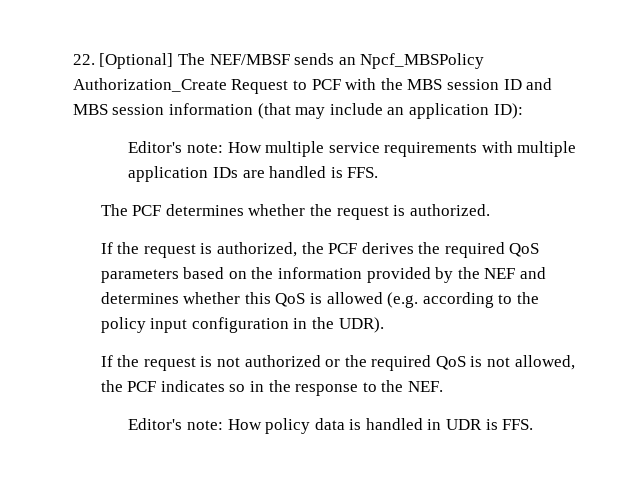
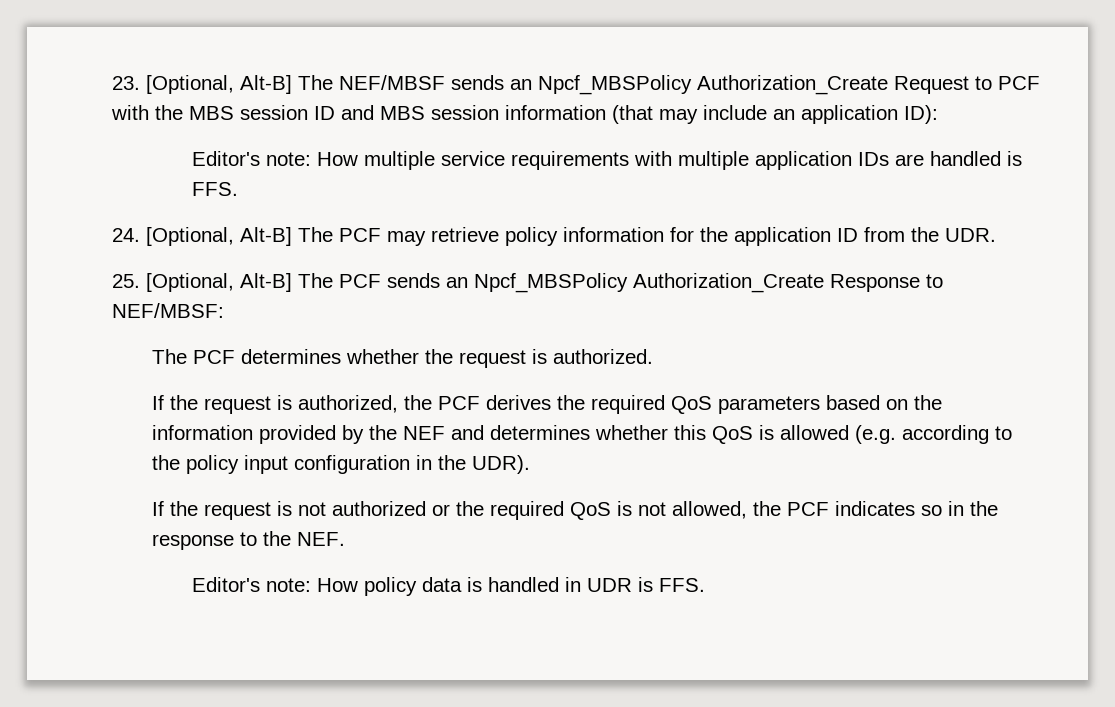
[72,53,174,69] 22. [Optional] -> [112,75,293,94] 23. [Optional, Alt-B]
(379, 172) none -> [112,227,997,246] [112,273,944,293] [112,303,225,318] // 24. [Optional, Alt-B] The PCF may retrieve policy information for the application ID from the UDR. // 25. [Optional, Alt-B] The PCF sends an Npcf_MBSPolicy Authorization_Create Response to NEF/MBSF:

